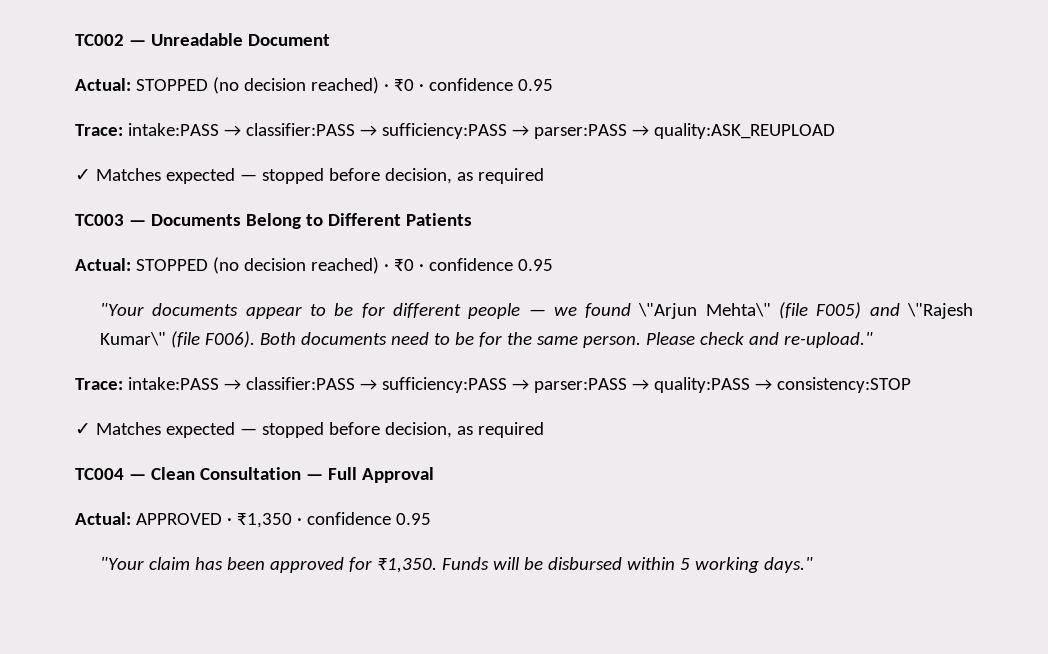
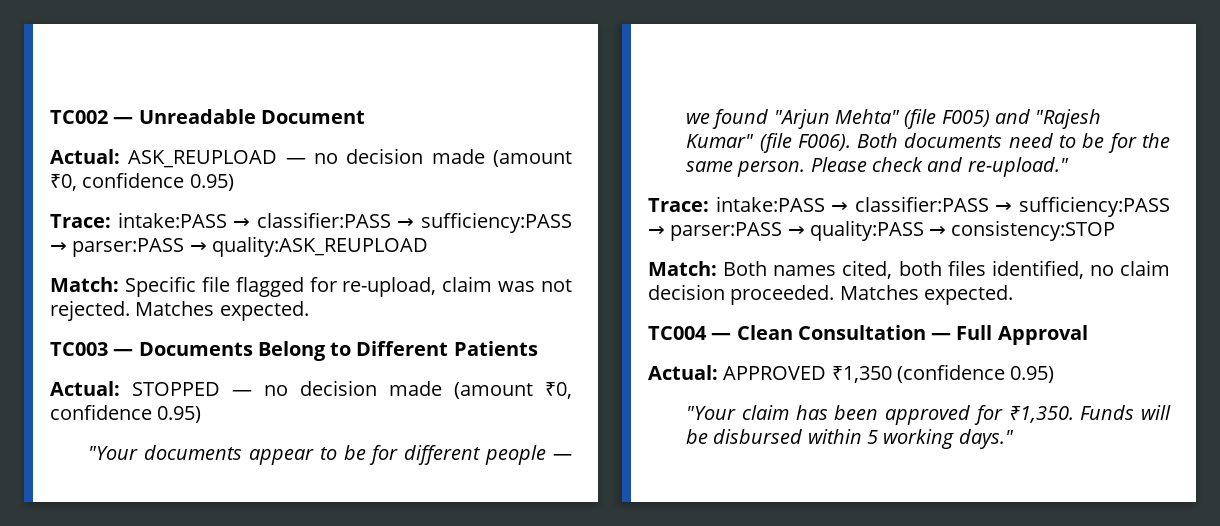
[135,77,553,94] STOPPED (no decision reached) · ₹0 · confidence 0.95 -> [128,148,572,168] [50,172,234,191] ASK_REUPLOAD — no decision made (amount ₹0, confidence 0.95)
[75,168,544,184] ✓ Matches expected — stopped before decision, as required -> [50,276,572,297] [50,300,309,321] Match: Specific file flagged for re-upload, claim was not rejected. Matches expected.
[212,257,553,274] (no decision reached) · ₹0 · confidence 0.95 -> [232,380,572,399] [50,404,202,423] — no decision made (amount ₹0, confidence 0.95)
[638,303,771,319] \"Arjun Mehta\" -> [773,109,901,129] "Arjun Mehta"
[907,303,974,319] [100,332,167,346] \"Rajesh Kumar\" -> [1035,109,1102,129] [686,134,755,148] "Rajesh Kumar"
[75,422,544,438] ✓ Matches expected — stopped before decision, as required -> [648,260,1170,279] [648,284,1013,305] Match: Both names cited, both files identified, no claim decision proceeded. Matches expected.
[226,512,431,528] · ₹1,350 · confidence 0.95 -> [831,364,1055,383] ₹1,350 (confidence 0.95)

